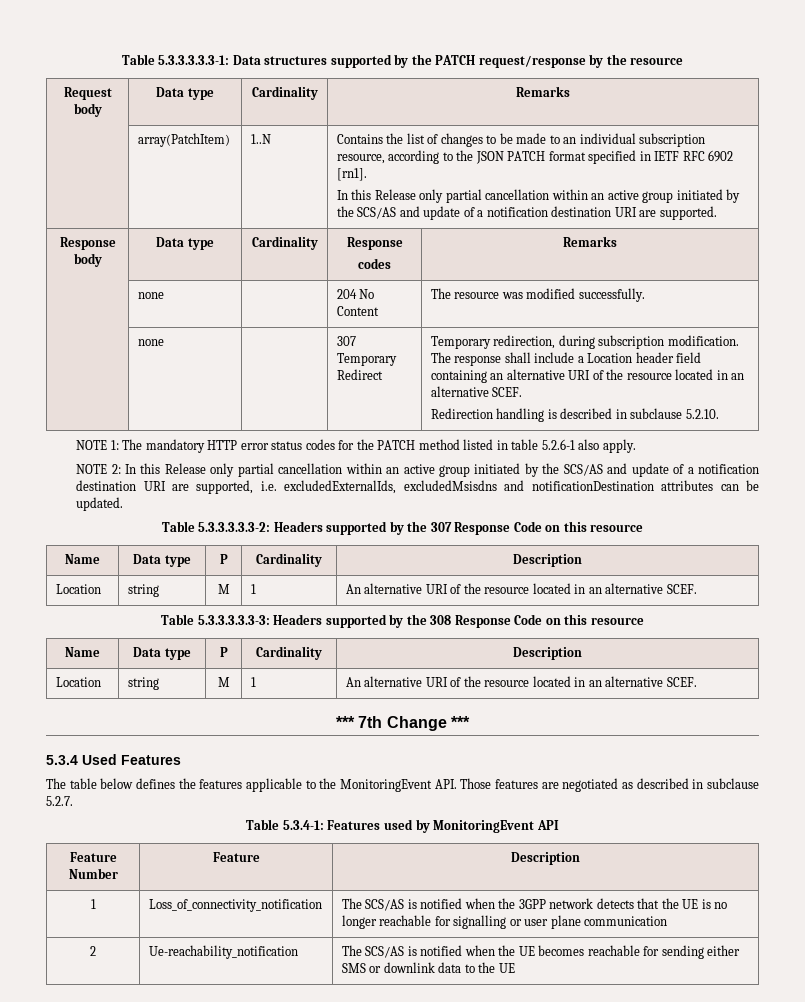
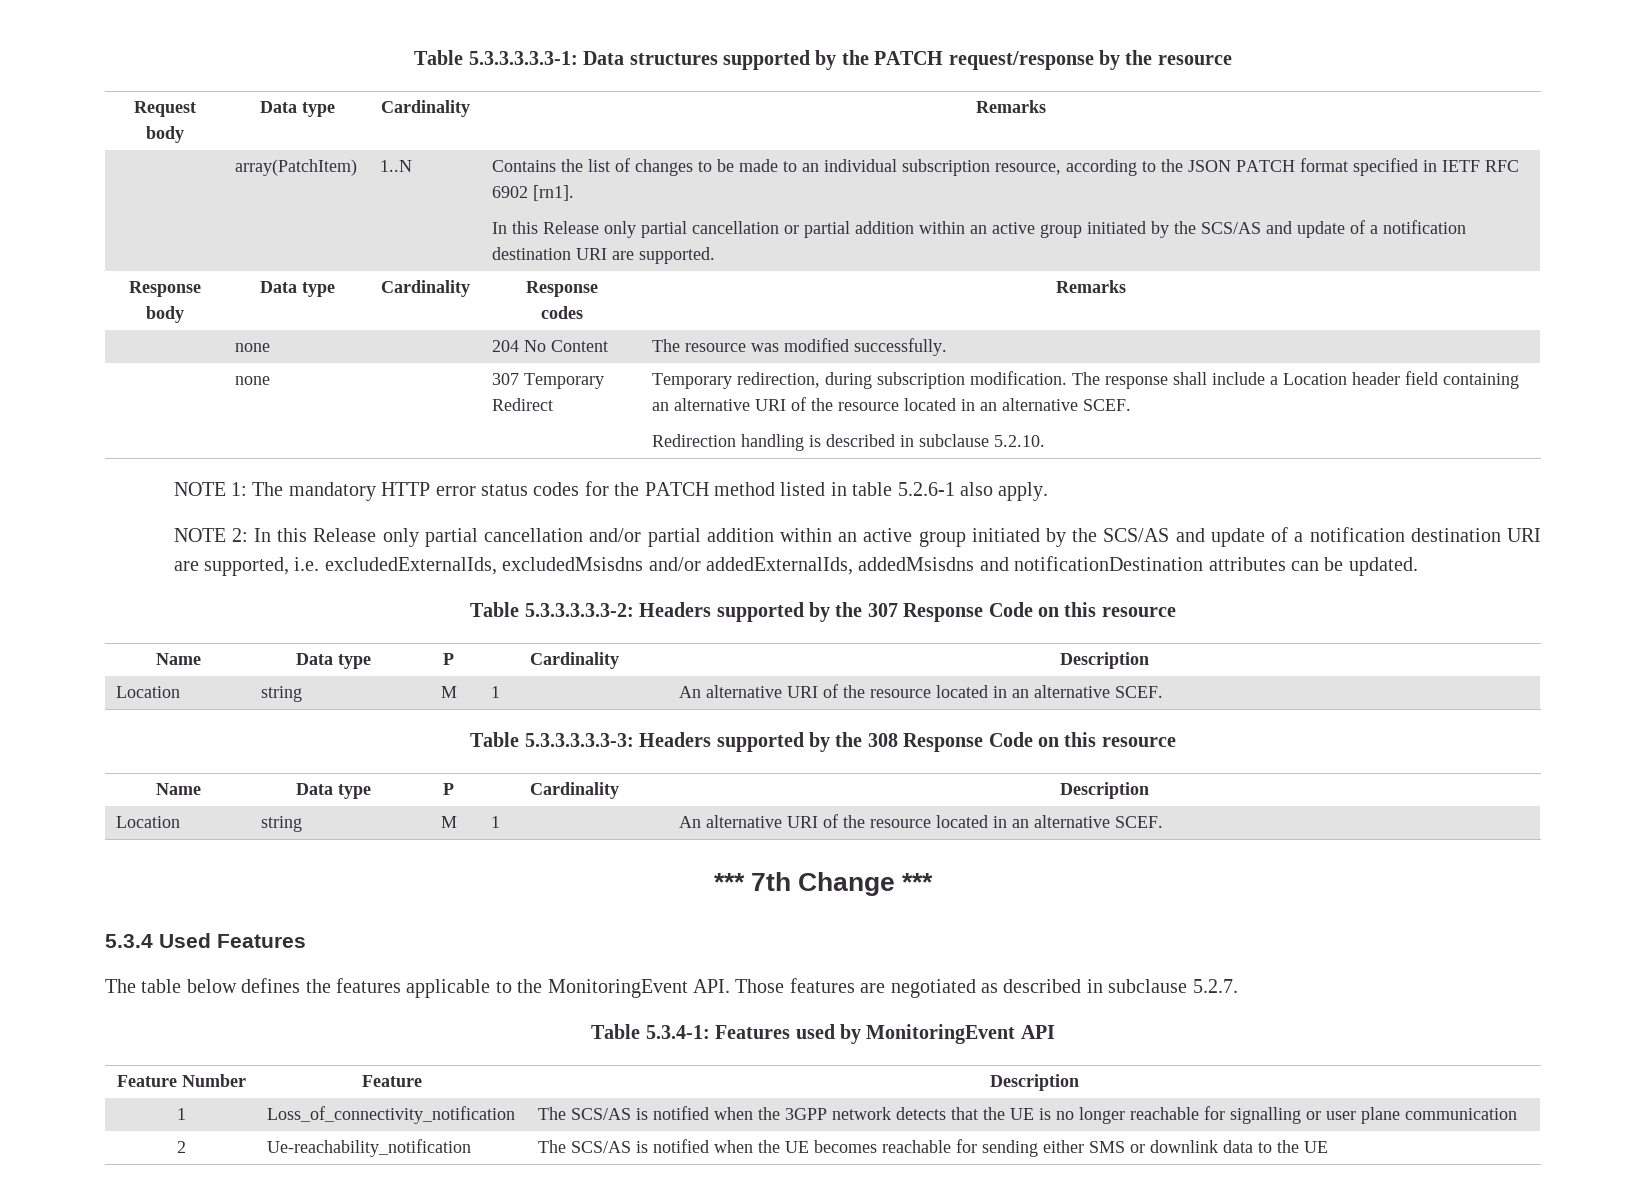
(550, 194) none -> [783,221,914,238] or partial addition
(343, 468) none -> [589,528,774,547] and/or partial addition
(497, 485) none -> [648,557,975,575] and/or addedExternalIds, addedMsisdns

